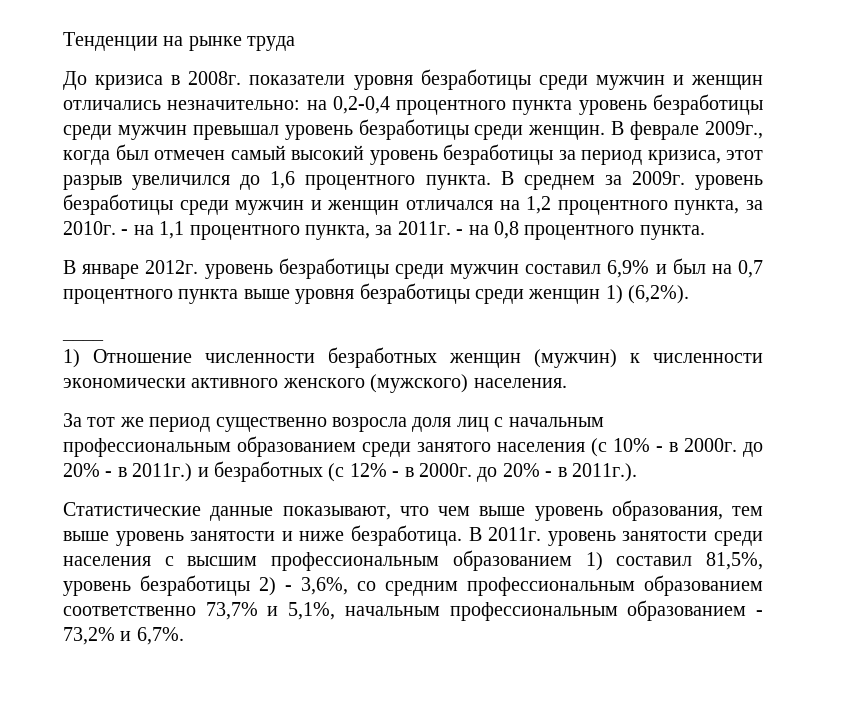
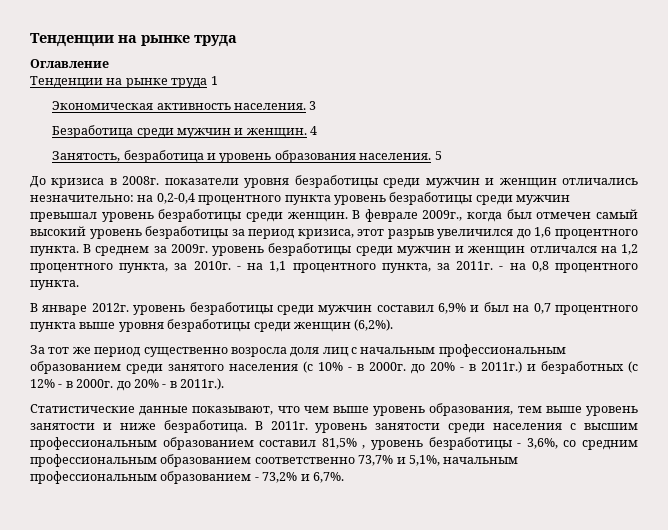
[63,32,296,51] Тенденции на рынке труда -> [30,33,237,47] [30,59,109,68] [30,76,218,88] [52,101,317,110] [52,125,318,138] [52,150,442,163] Тенденции на рынке труда // Оглавление // Тенденции на рынке труда 1 // Экономическая активность населения. 3 // Безработица среди мужчин и женщин. 4 // Занятость, безработица и уровень образования населения. 5
[605,285,623,304] 1) -> (351, 327) none
[62,338,104,341] [63,347,763,368] [63,374,567,393] // ____ // 1) Отношение численности безработных женщин (мужчин) к численности экономически активного женского (мужского) населения. -> (394, 325) none
[585,552,763,571] [63,575,276,596] 1) составил 81,5%, уровень безработицы 2) -> [259,437,512,450] составил 81,5% , уровень безработицы

